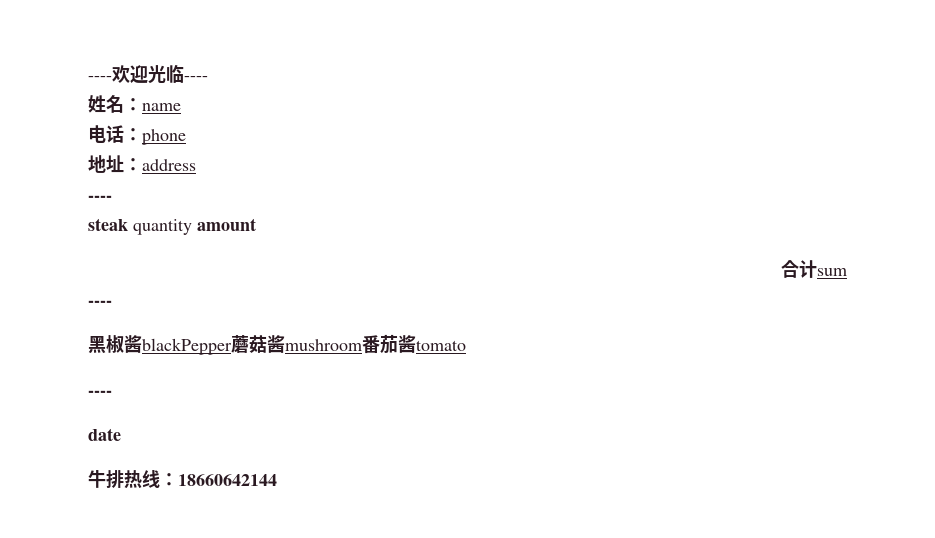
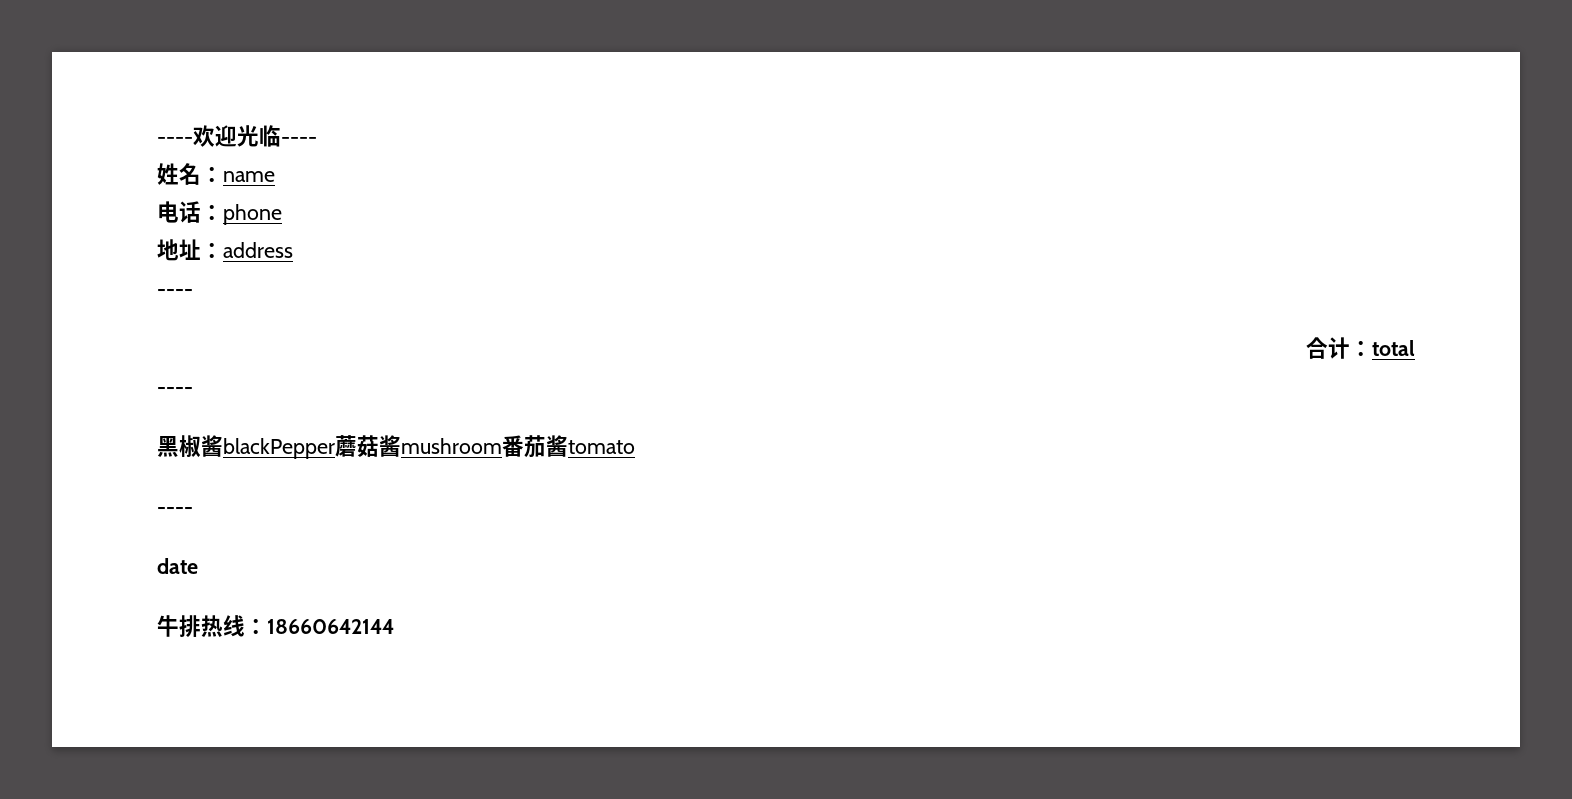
[88,218,256,235] // steak quantity amount -> (193, 292) none
[817,268,847,276] sum -> [1350,340,1415,356] ：total

